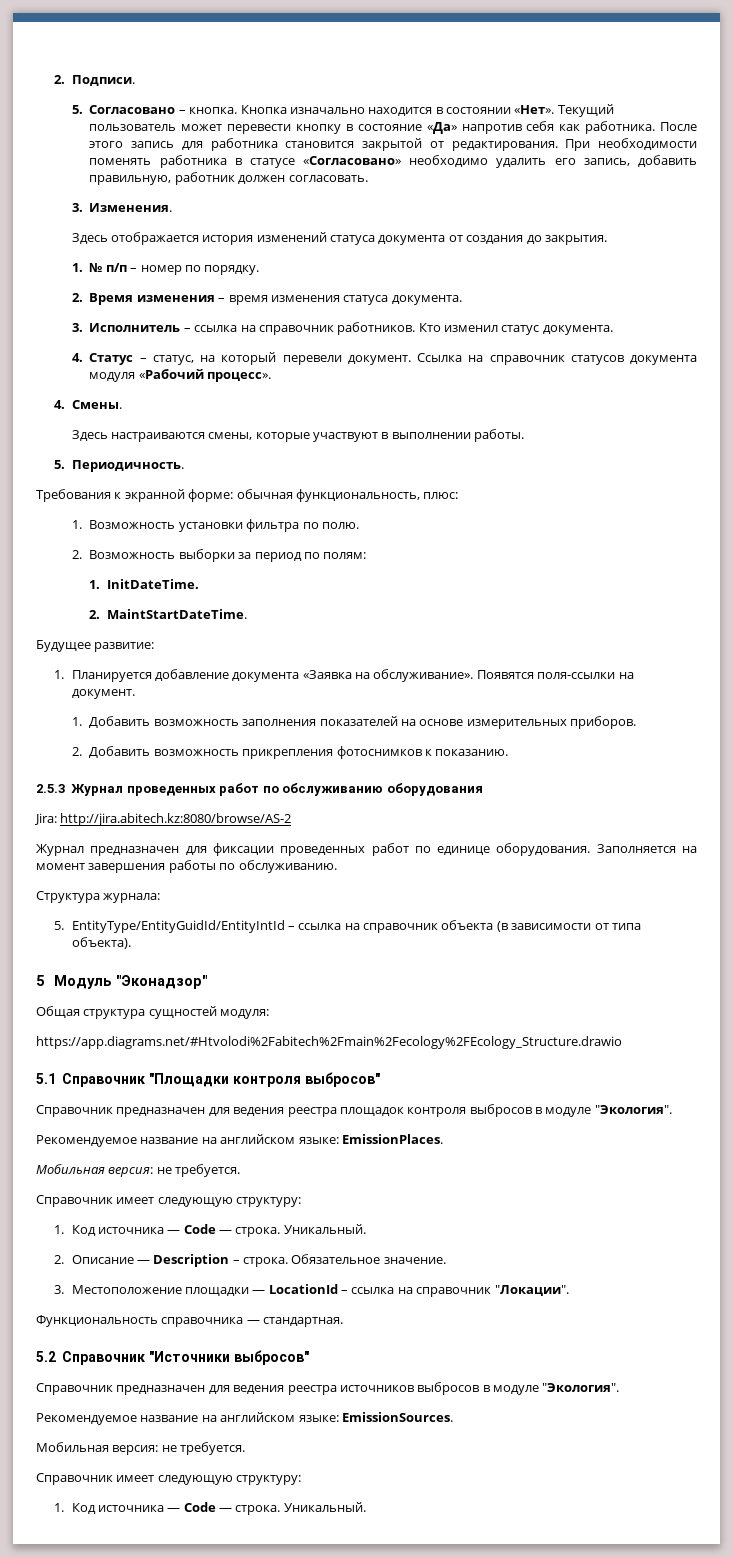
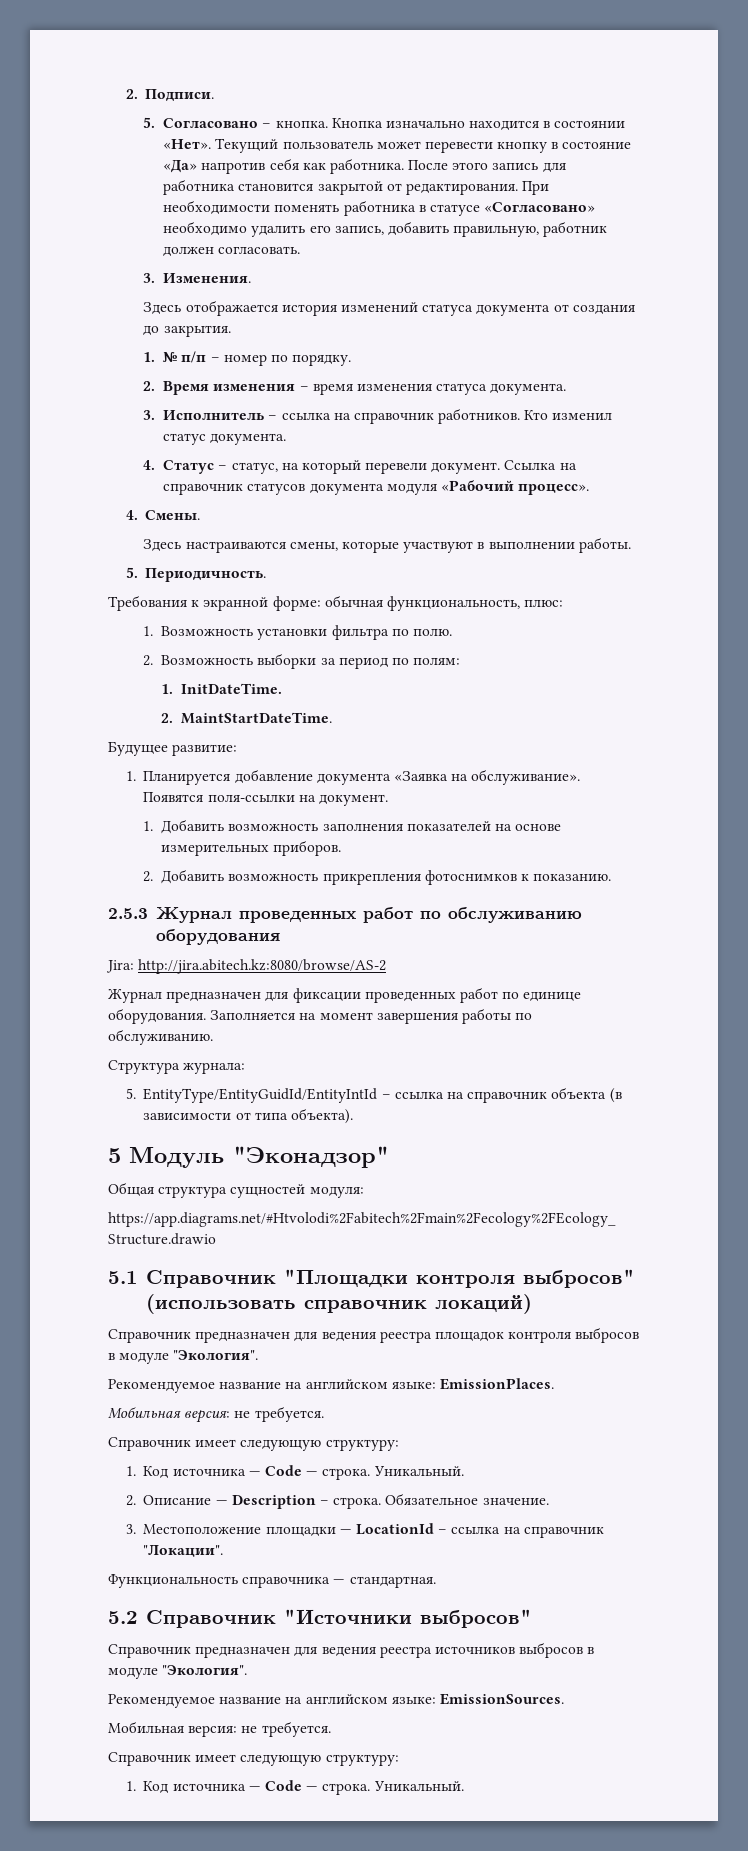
(380, 1079) none -> [145,1294,532,1314] (использовать справочник локаций)

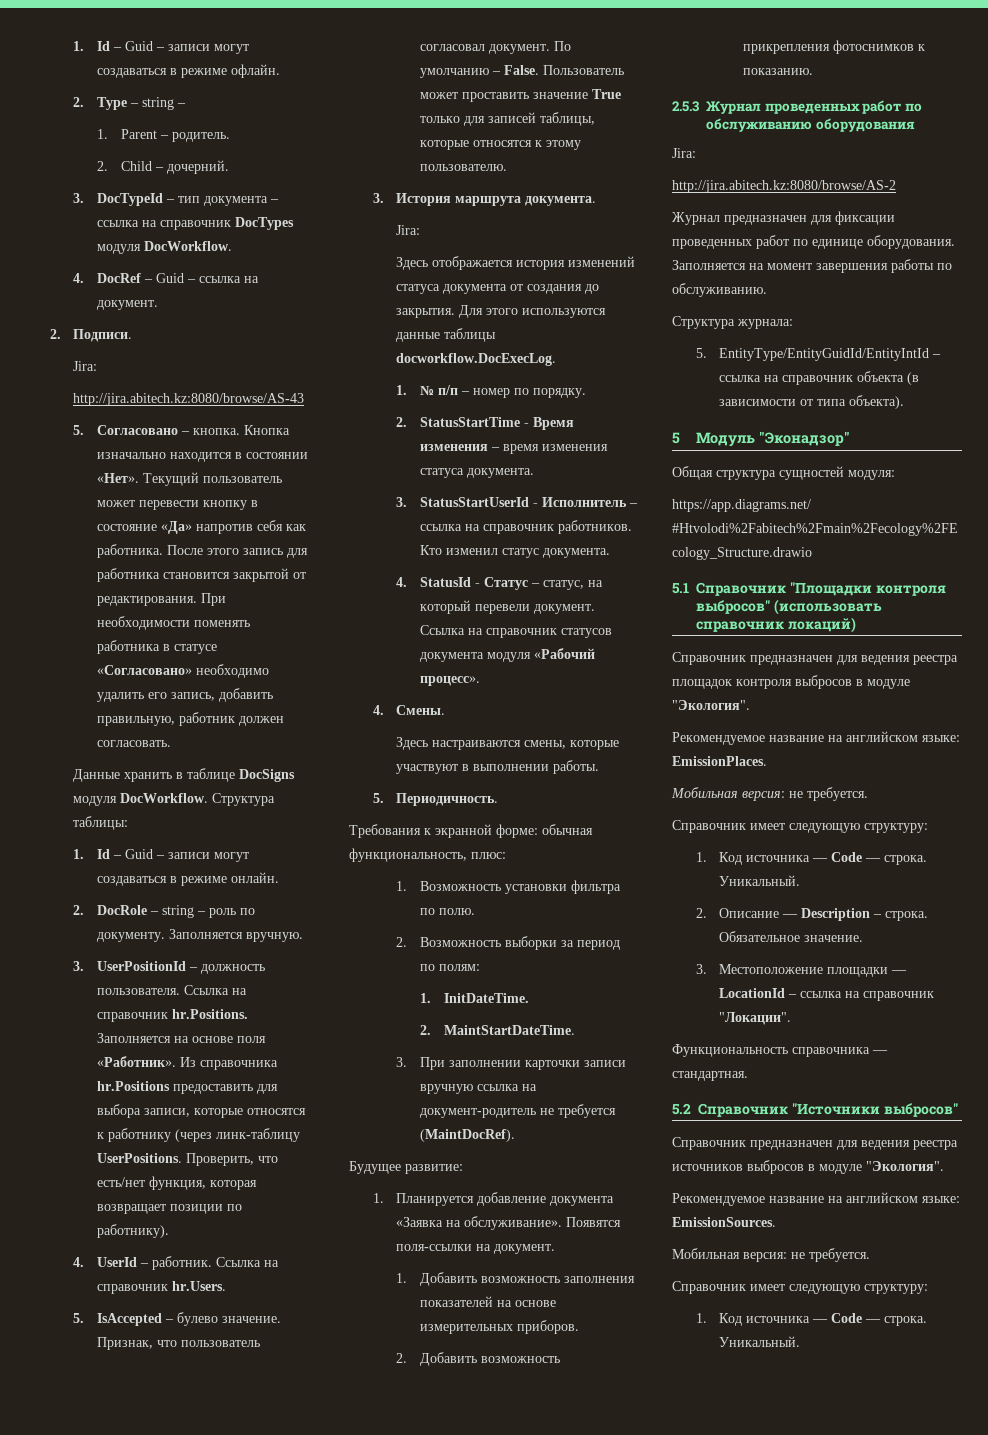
(125, 94) none -> [73,41,250,54] [97,64,281,78] [73,97,187,110] [97,129,230,142] [97,160,229,174] [73,193,280,206] [97,217,295,230] [97,241,233,254] [73,273,260,283] [97,300,159,310] 1. Id – Guid – записи могут создаваться в режиме офлайн. // 2. Type – string – // 1. Parent – родитель. // 2. Child – дочерний. // 3. DocTypeId – тип документа – ссылка на справочник DocTypes модуля DocWorkflow. // 4. DocRef – Guid – ссылка на документ. //
(215, 95) none -> [73,361,98,371] [73,393,305,406] // Jira: // http://jira.abitech.kz:8080/browse/AS-43
[143,273,252,283] 3. Изменения. -> [73,768,296,782] [73,793,276,806] [73,816,129,830] [73,849,250,862] [97,872,280,886] [73,905,256,918] [97,929,304,942] [73,961,266,974] [97,985,248,995] [97,1009,249,1022] [97,1033,267,1043] [97,1056,279,1070] [97,1081,279,1094] [97,1104,307,1118] [97,1128,301,1142] [97,1153,279,1166] [97,1176,258,1190] [97,1204,243,1214] [97,1224,170,1238] [73,1256,280,1270] [97,1281,227,1294] [73,1312,282,1326] [97,1337,261,1350] [420,41,572,54] [420,65,625,78] [420,89,622,102] [420,112,596,126] [420,140,582,150] [420,164,508,171] [372,193,597,206] [396,225,421,235] Данные хранить в таблице DocSigns модуля DocWorkflow. Структура таблицы: // 1. Id – Guid – записи могут создаваться в режиме онлайн. // 2. DocRole – string – роль по документу. Заполняется вручную. // 3. UserPositionId – должность пользователя. Ссылка на справочник hr.Positions. Заполняется на основе поля «Работник». Из справочника hr.Positions предоставить для выбора записи, которые относятся к работнику (через линк-таблицу UserPositions. Проверить, что есть/нет функция, которая возвращает позиции по работнику). // 4. UserId – работник. Ссылка на справочник hr.Users. // 5. IsAccepted – булево значение. Признак, что пользователь согласовал документ. По умолчанию – False. Пользователь может проставить значение True только для записей таблицы, которые относятся к этому пользователю. // 3. История маршрута документа. // Jira:
(231, 331) none -> [459,305,607,318] [396,328,497,342] [396,353,557,366] Для этого используются данные таблицы docworkflow.DocExecLog.
(156, 386) none -> [420,417,530,427] StatusStartTime -
(156, 415) none -> [420,497,539,507] StatusStartUserId -
(156, 465) none -> [420,577,481,587] StatusId -
(332, 718) none -> [396,1057,627,1070] [420,1084,538,1094] [420,1104,617,1118] [420,1129,516,1142] // 3. При заполнении карточки записи вручную ссылка на документ-родитель не требуется (MaintDocRef).
(134, 966) none -> (696, 153) //

